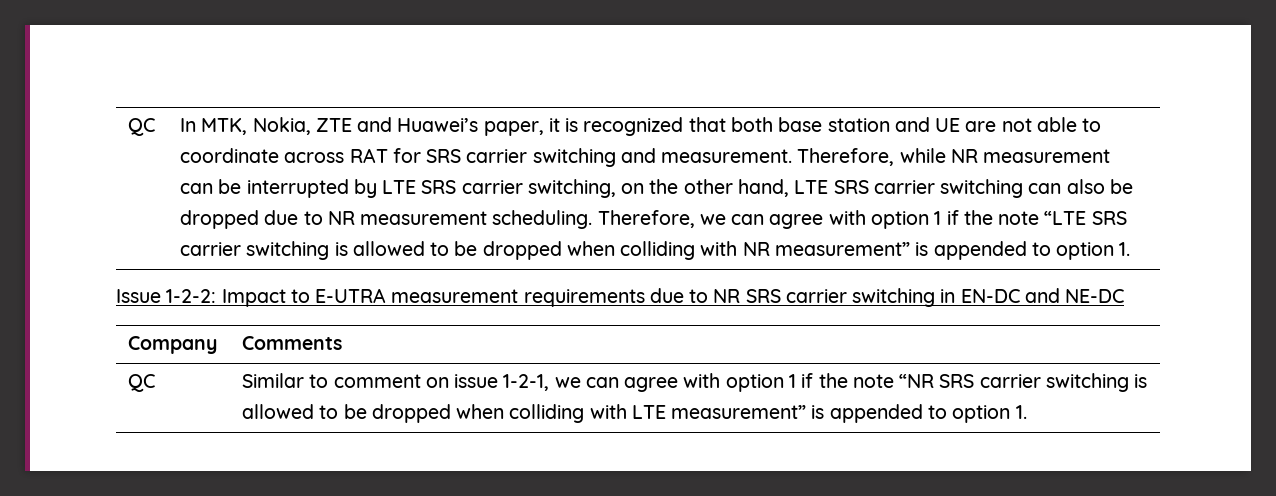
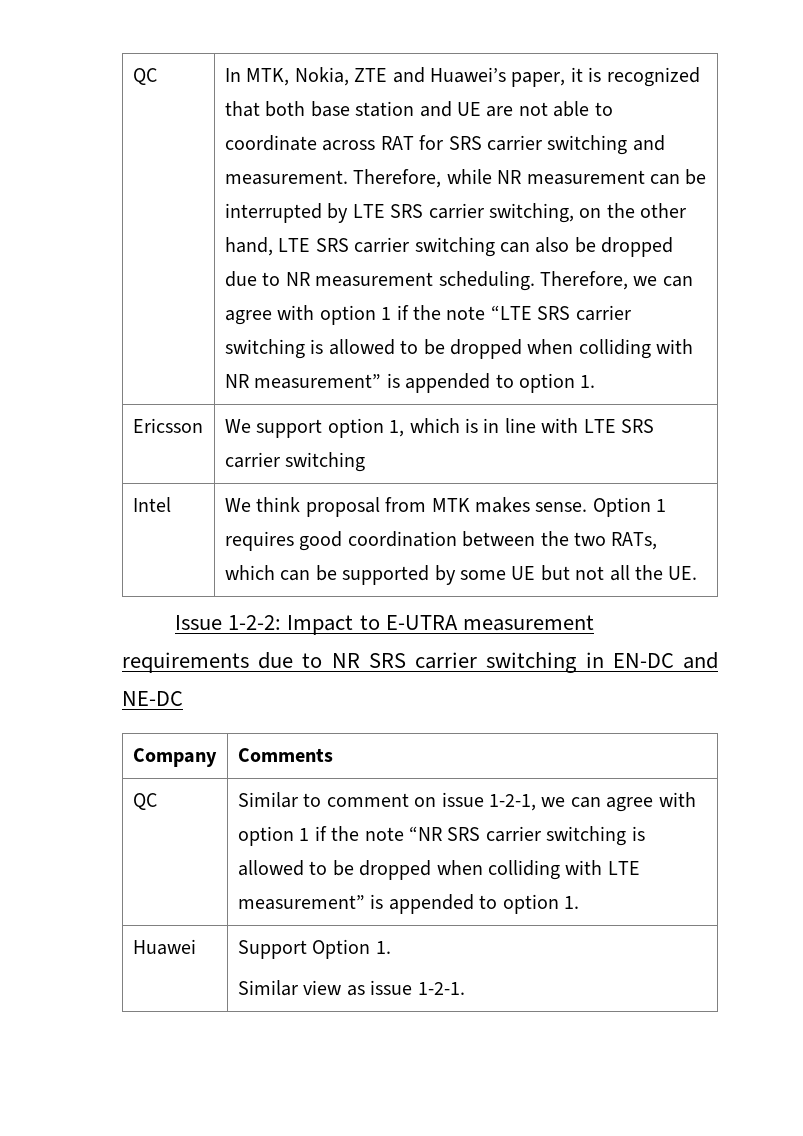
(1131, 249) none -> [132,418,203,433] [224,418,654,438] [224,452,366,472] [132,497,171,512] [224,497,667,517] [224,531,658,551] [224,565,698,585] // Ericsson | We support option 1, which is in line with LTE SRS carrier switching // Intel | We think proposal from MTK makes sense. Option 1 requires good coordination between the two RATs, which can be supported by some UE but not all the UE.
(1027, 412) none -> [132,939,196,955] [237,939,391,959] [237,980,465,996] // Huawei | Support Option 1. // Similar view as issue 1-2-1.

